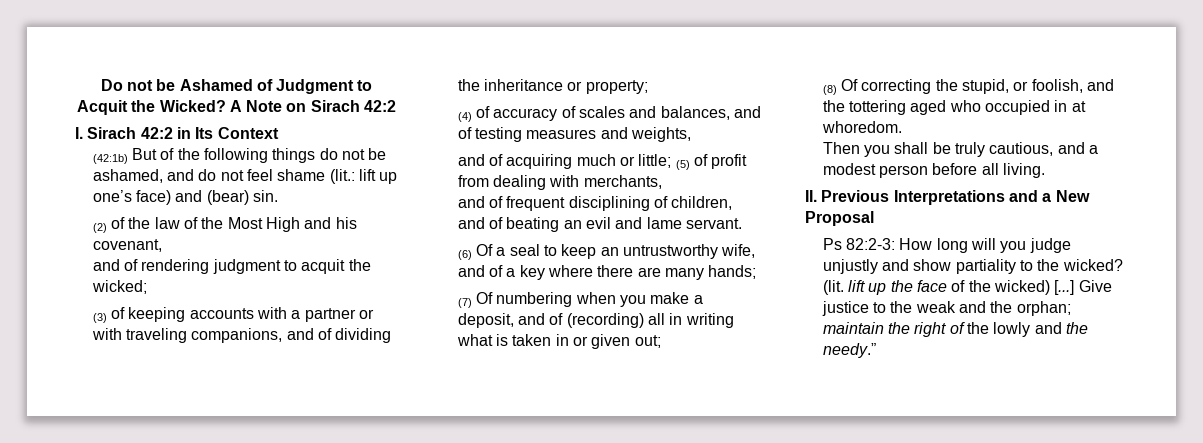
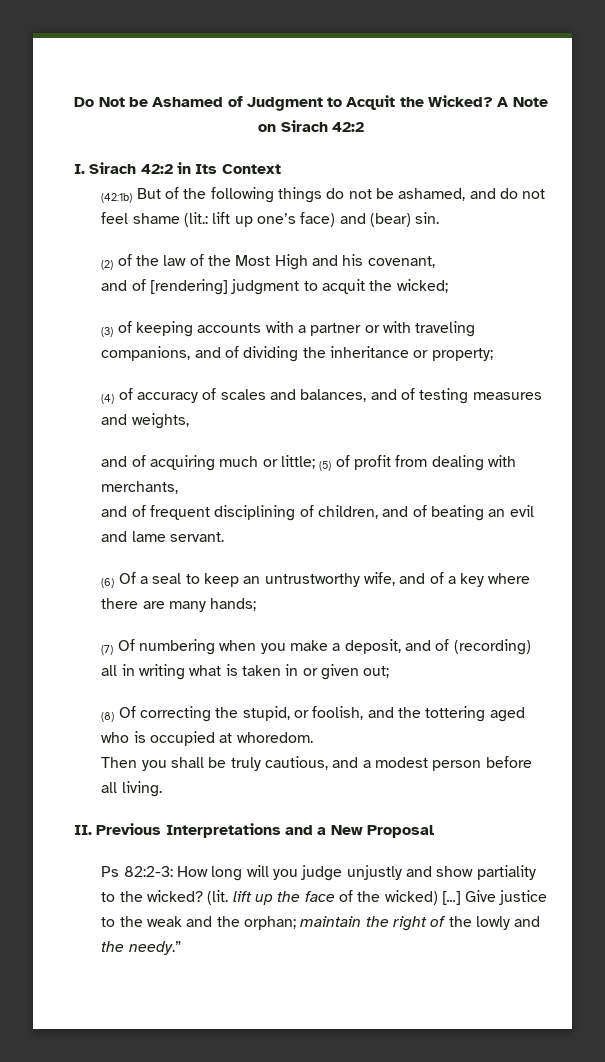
[126,80,153,91] not -> [98,97,125,107] Not
[141,259,210,274] rendering -> [149,279,228,295] [rendering]
[985,100,1068,115] occupied in -> [133,731,215,746] is occupied

